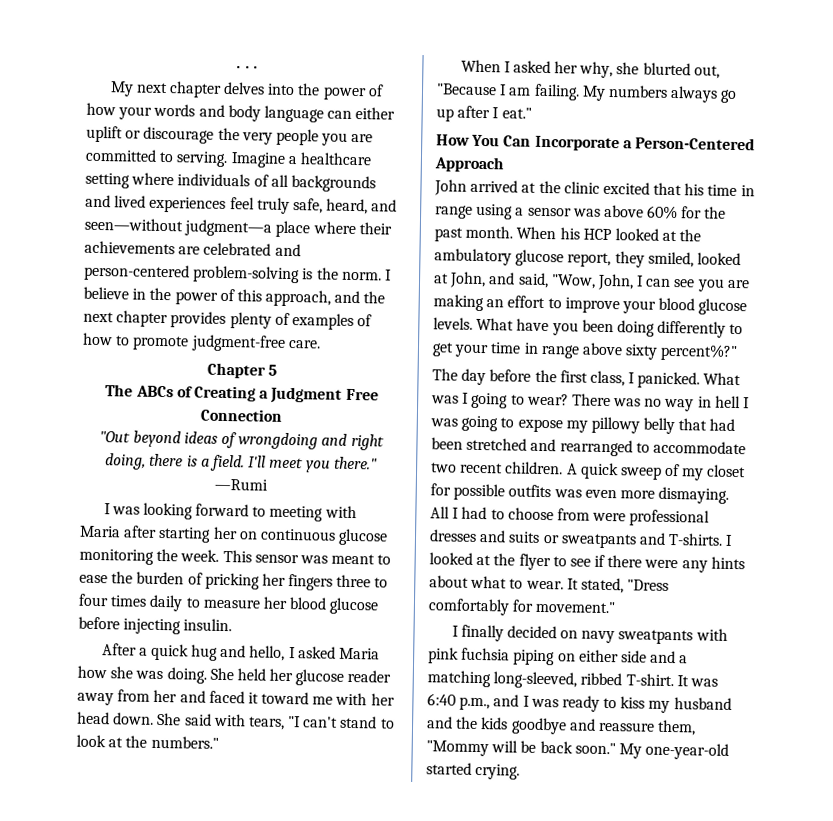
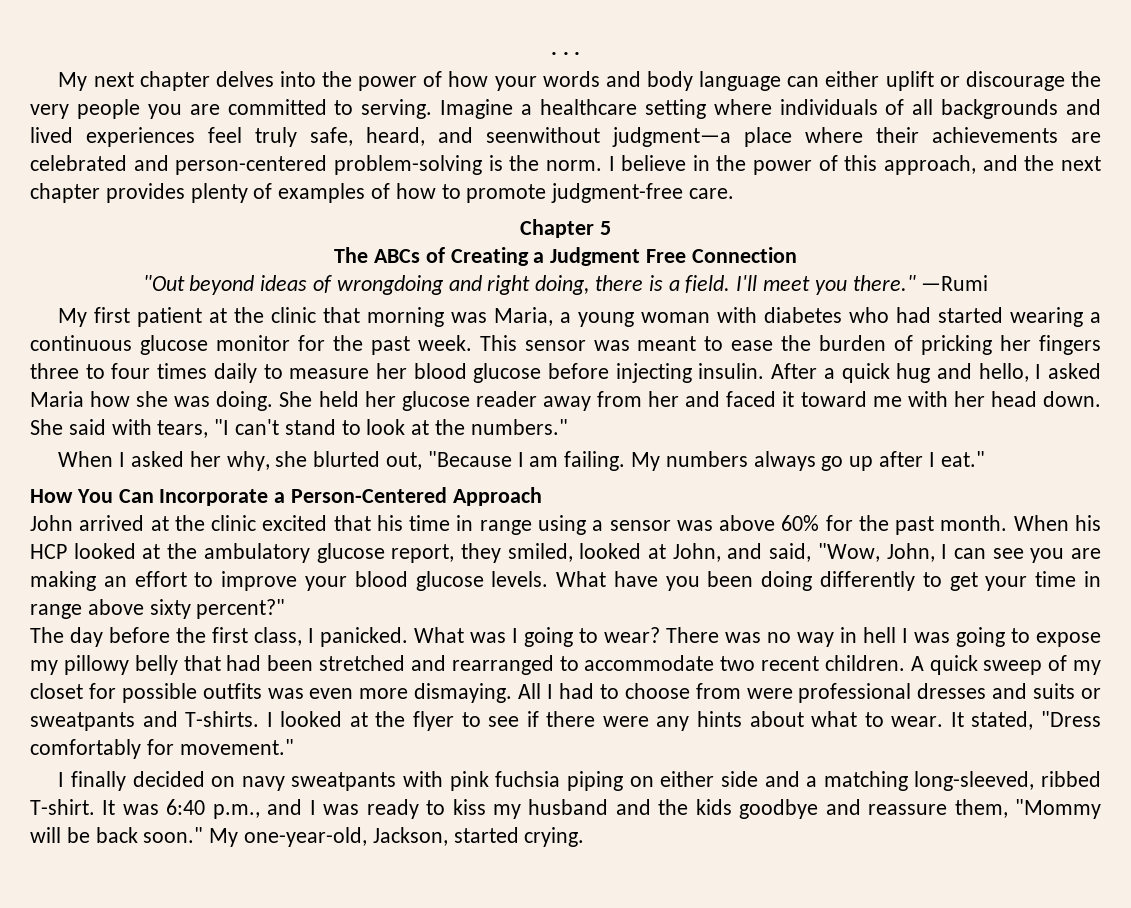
[84,217,183,232] seen—without -> [486,127,600,143] seenwithout
[103,502,357,522] [79,525,389,546] [79,548,179,565] I was looking forward to meeting with Maria after starting her on continuous glucose monitoring the -> [58,307,1102,327] [30,335,410,355] My first patient at the clinic that morning was Maria, a young woman with diabetes who had started wearing a continuous glucose monitor for the past
(233, 625) // -> (765, 371) none
[660,343,739,362] percent%?" -> [196,599,286,619] percent?"
[645,742,730,760] one-year-old -> [244,827,448,847] one-year-old, Jackson,

